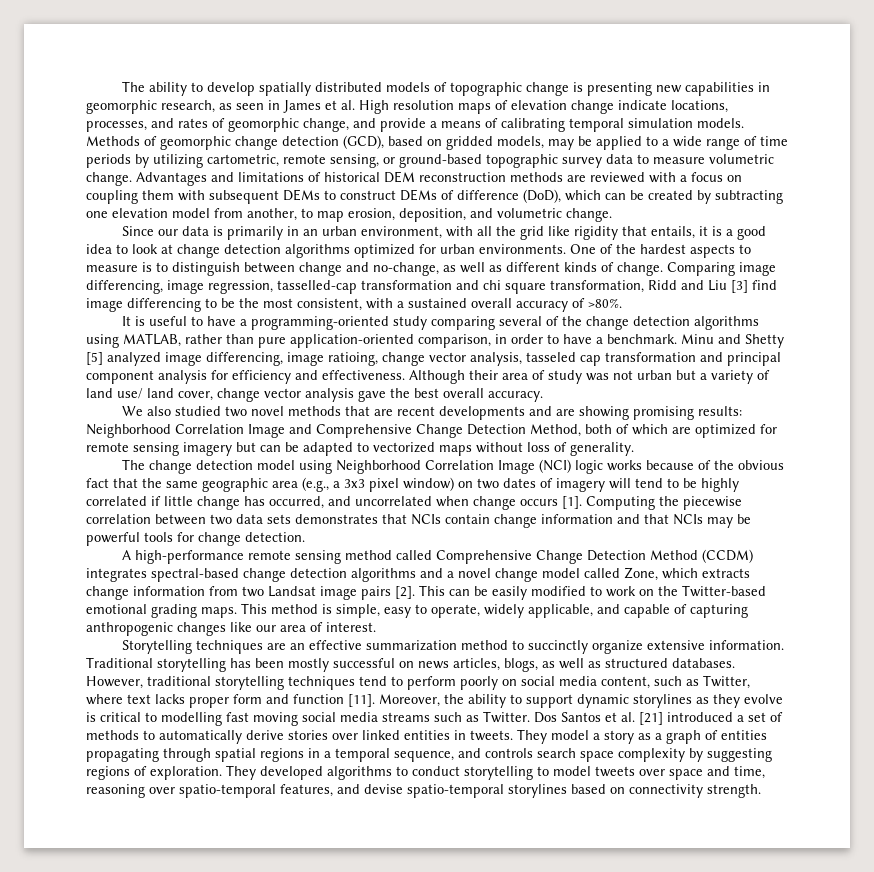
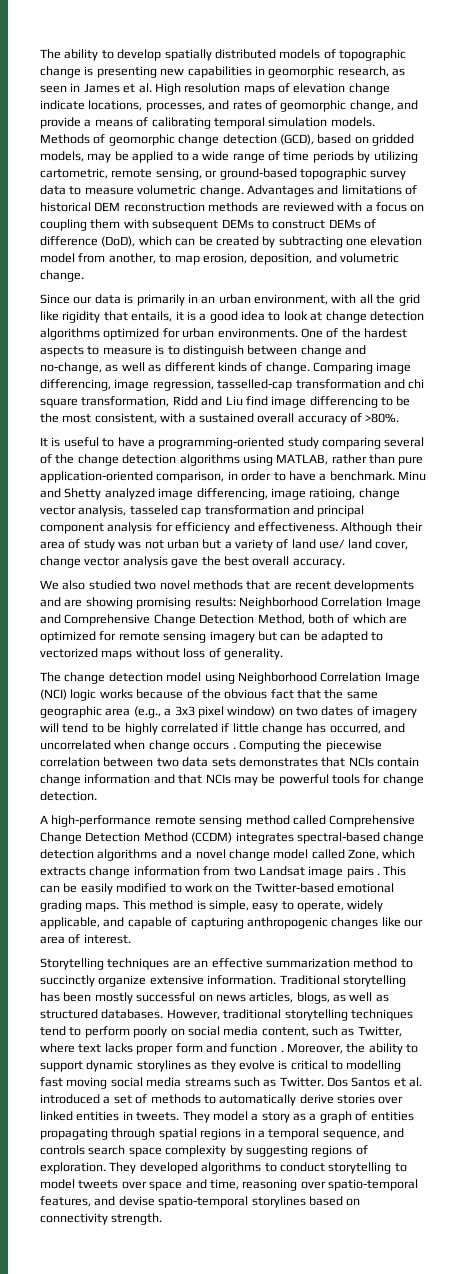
[731,280,748,293] [3] -> (243, 401) none
[86,352,103,365] [5] -> (102, 494) none
[562,496,582,509] [1]. -> [232,747,236,749] .
[395,586,415,599] [2]. -> [377,873,380,875] .
[348,694,375,707] [11]. -> [280,1050,284,1052] .
[639,712,663,725] [21] -> (423, 1082) none

